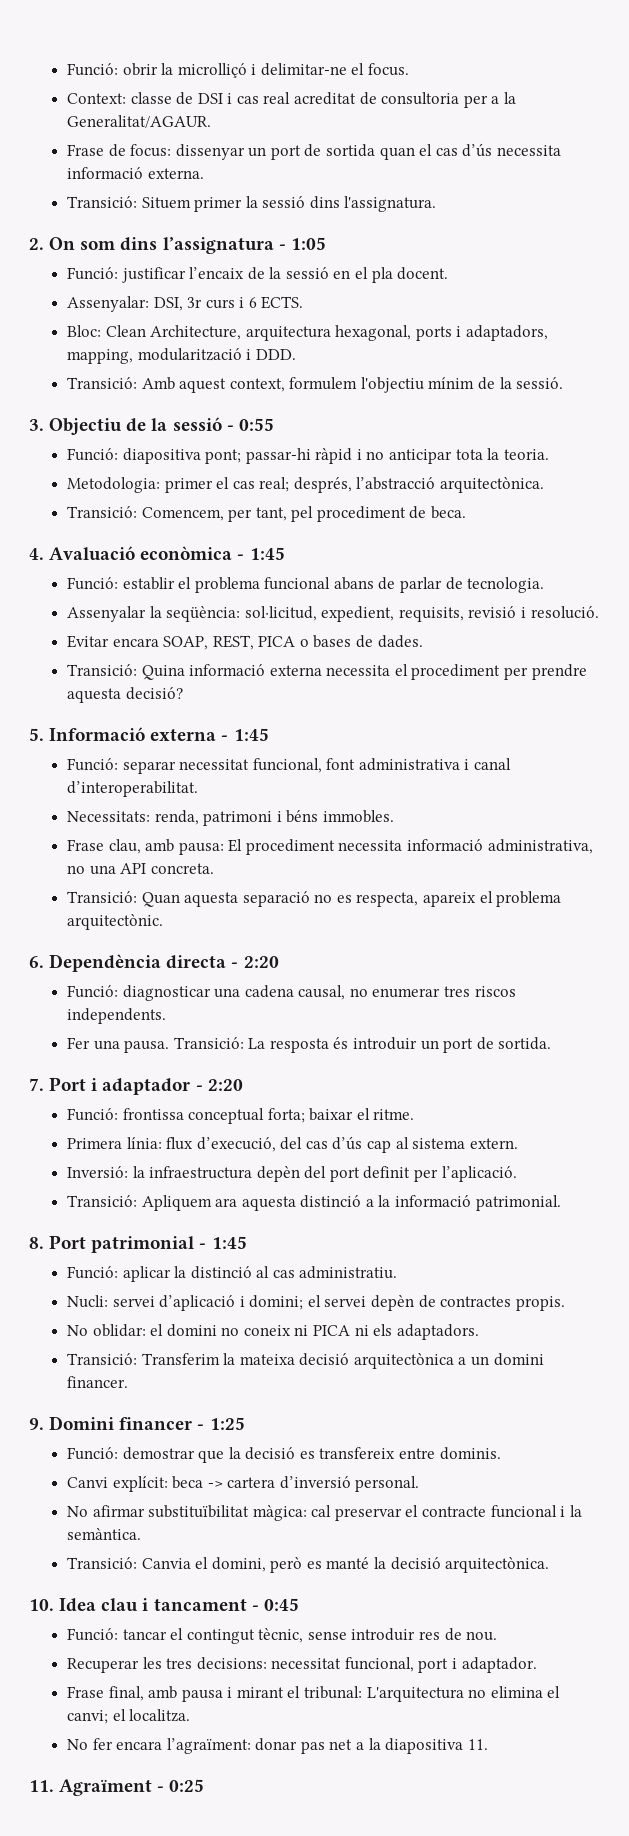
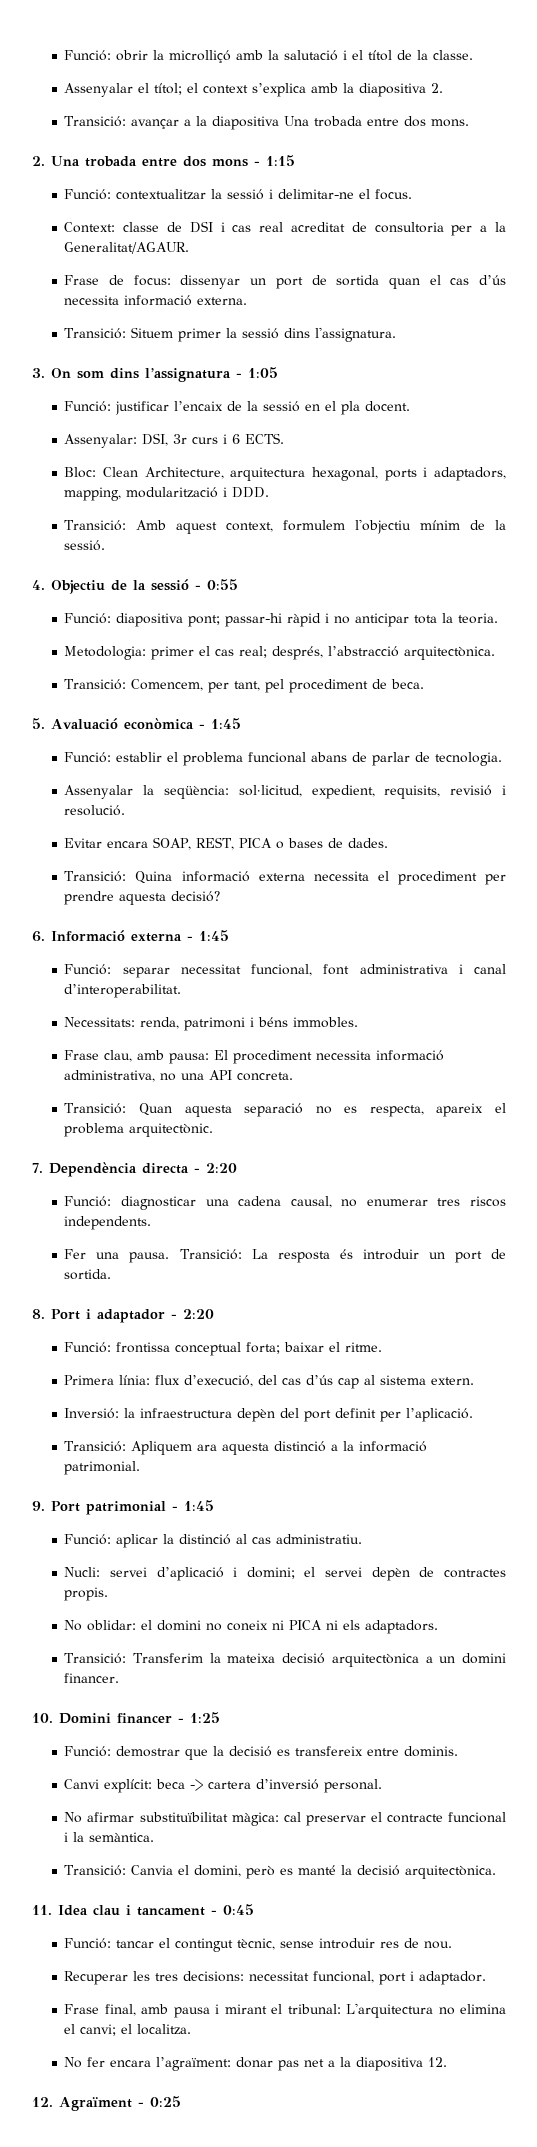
(247, 70) none -> [236,50,474,61] [64,83,444,97] [64,116,470,130] [32,155,295,167] [64,189,265,200] amb la salutació i el títol de la classe. // Assenyalar el títol; el context s’explica amb la diapositiva 2. // Transició: avançar a la diapositiva Una trobada entre dos mons. // 2. Una trobada entre dos mons - 1:15 // Funció: contextualitzar la sessió
[29,238,44,250] 2. -> [32,368,45,378] 3.
[29,419,44,431] 3. -> [32,580,45,590] 4.
[29,548,44,560] 4. -> [32,718,45,729] 5.
[29,728,44,741] 5. -> [32,931,45,942] 6.
[29,956,44,968] 6. -> [32,1163,43,1173] 7.
[29,1078,44,1091] 7. -> [32,1309,45,1319] 8.
[29,1237,44,1249] 8. -> [32,1501,45,1511] 9.
[29,1418,44,1430] 9. -> [32,1713,53,1723] 10.
[29,1599,54,1611] 10. -> [32,1905,52,1915] 11.
[467,1739,488,1750] [29,1780,54,1792] 11. // 11. -> [428,2057,448,2067] [32,2097,53,2107] 12. // 12.

